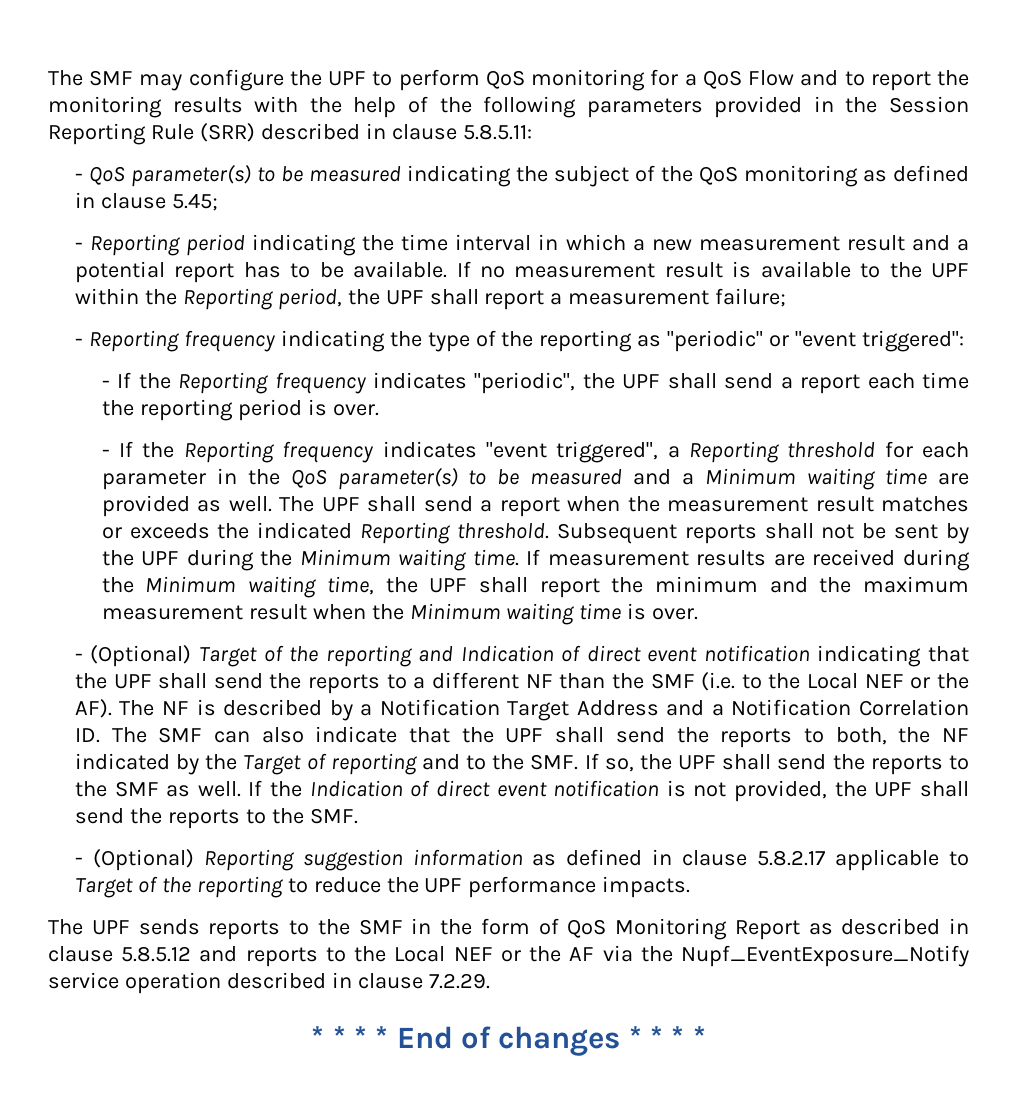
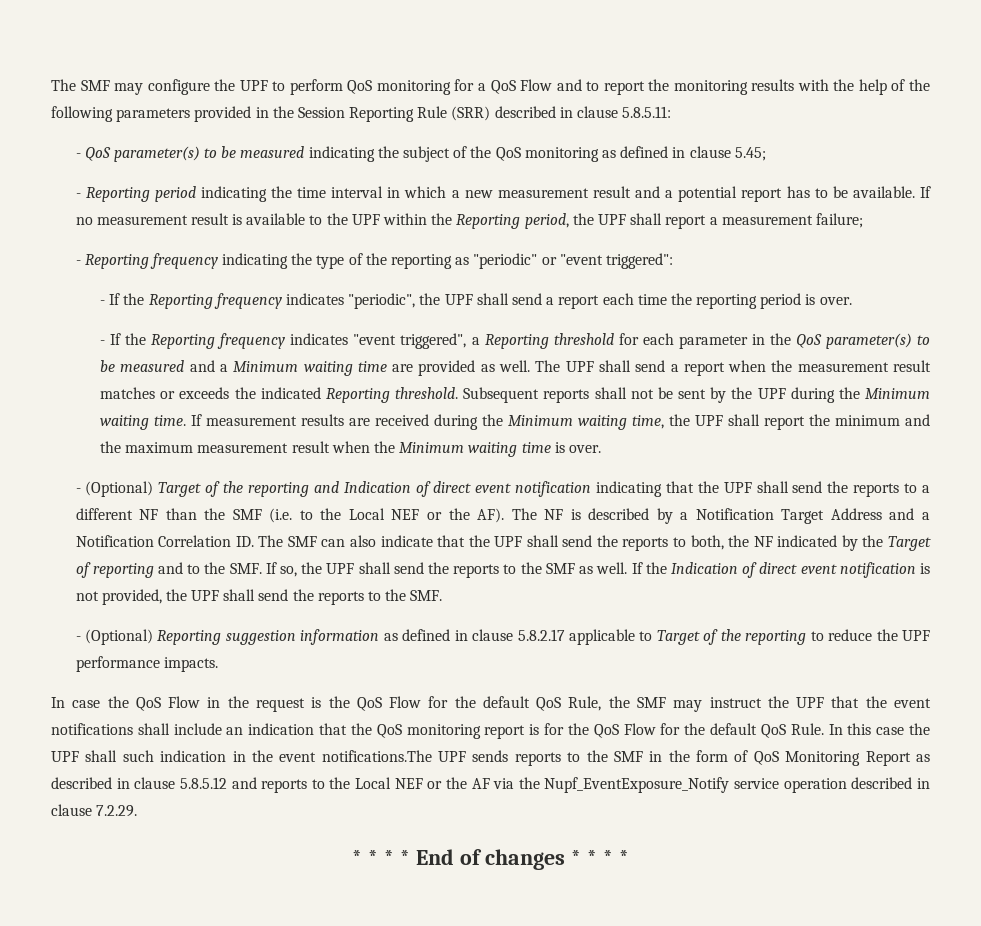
[48,919,83,935] The -> [51,696,931,712] [51,723,931,739] [51,750,432,762] In case the QoS Flow in the request is the QoS Flow for the default QoS Rule, the SMF may instruct the UPF that the event notifications shall include an indication that the QoS monitoring report is for the QoS Flow for the default QoS Rule. In this case the UPF shall such indication in the event notifications.The

